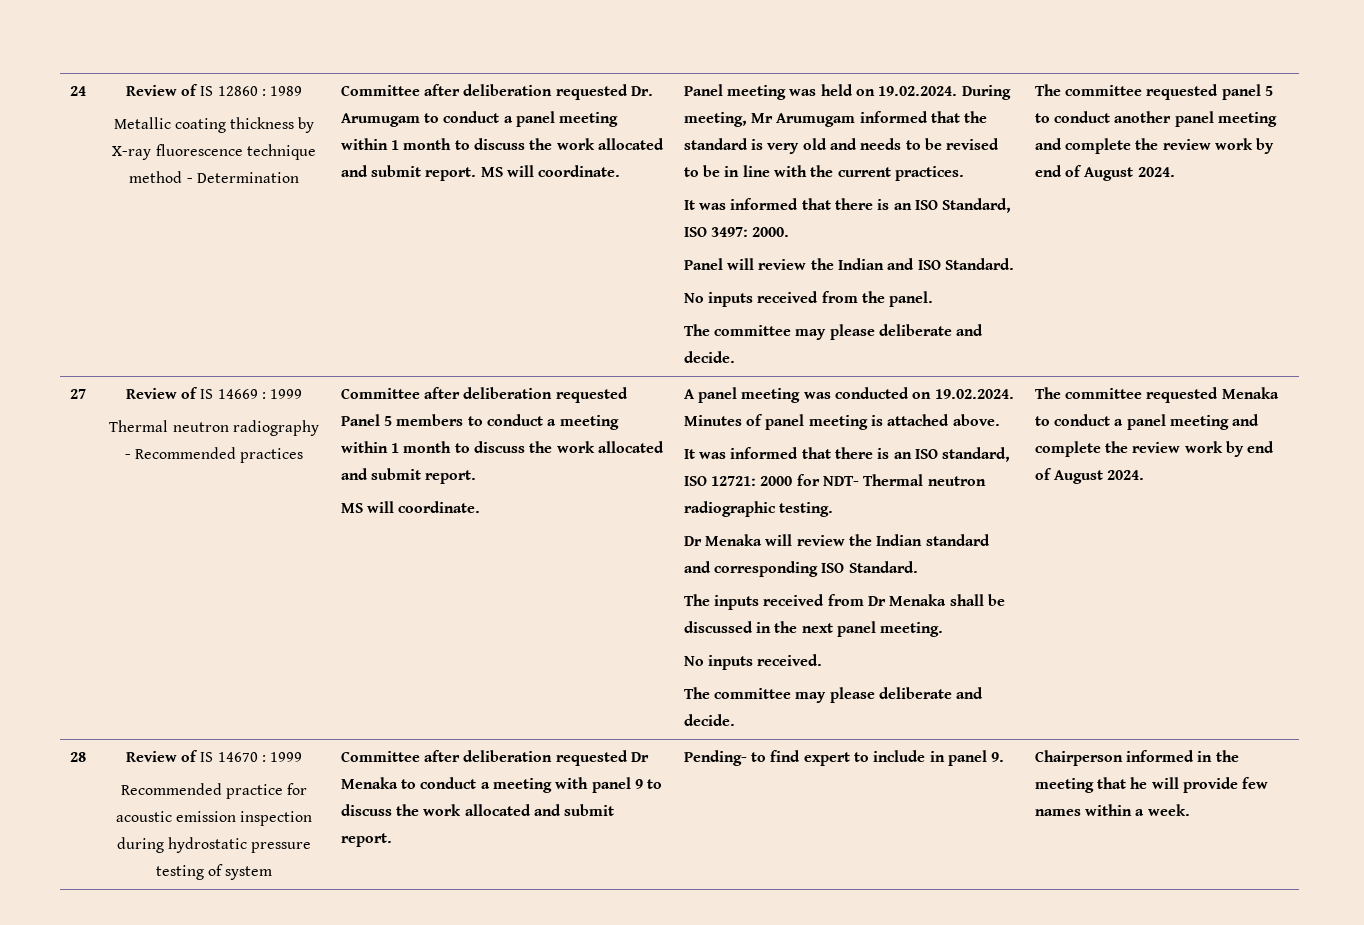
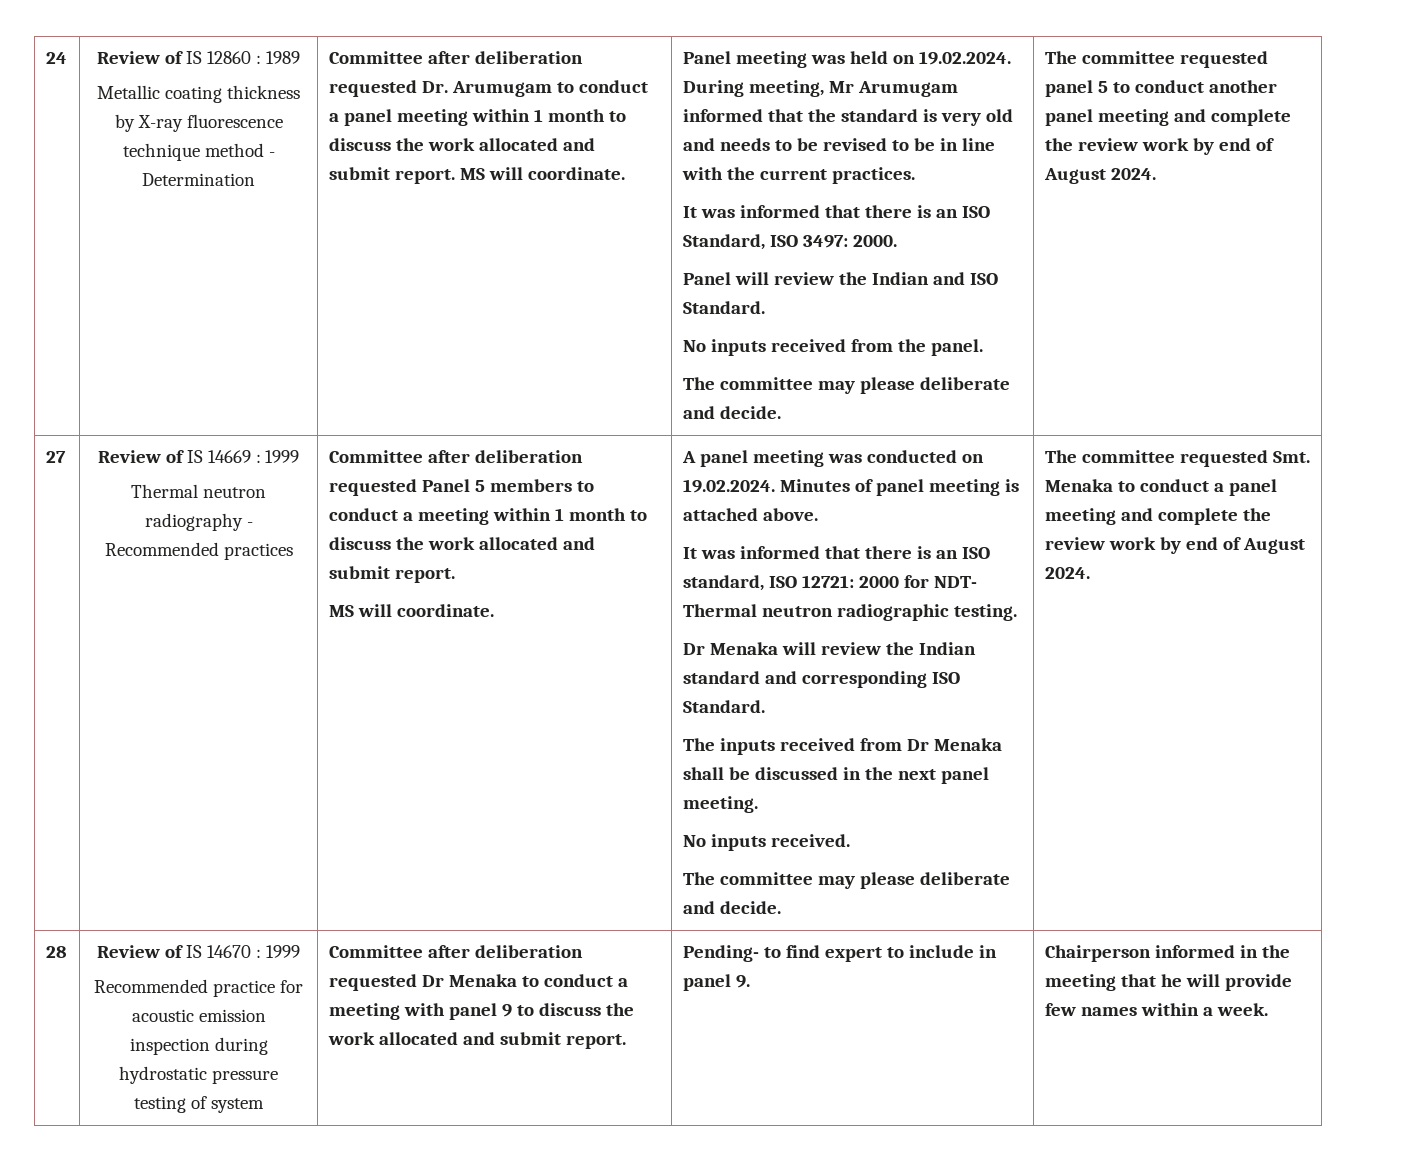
(1219, 395) none -> [1272,451,1310,463] Smt.

